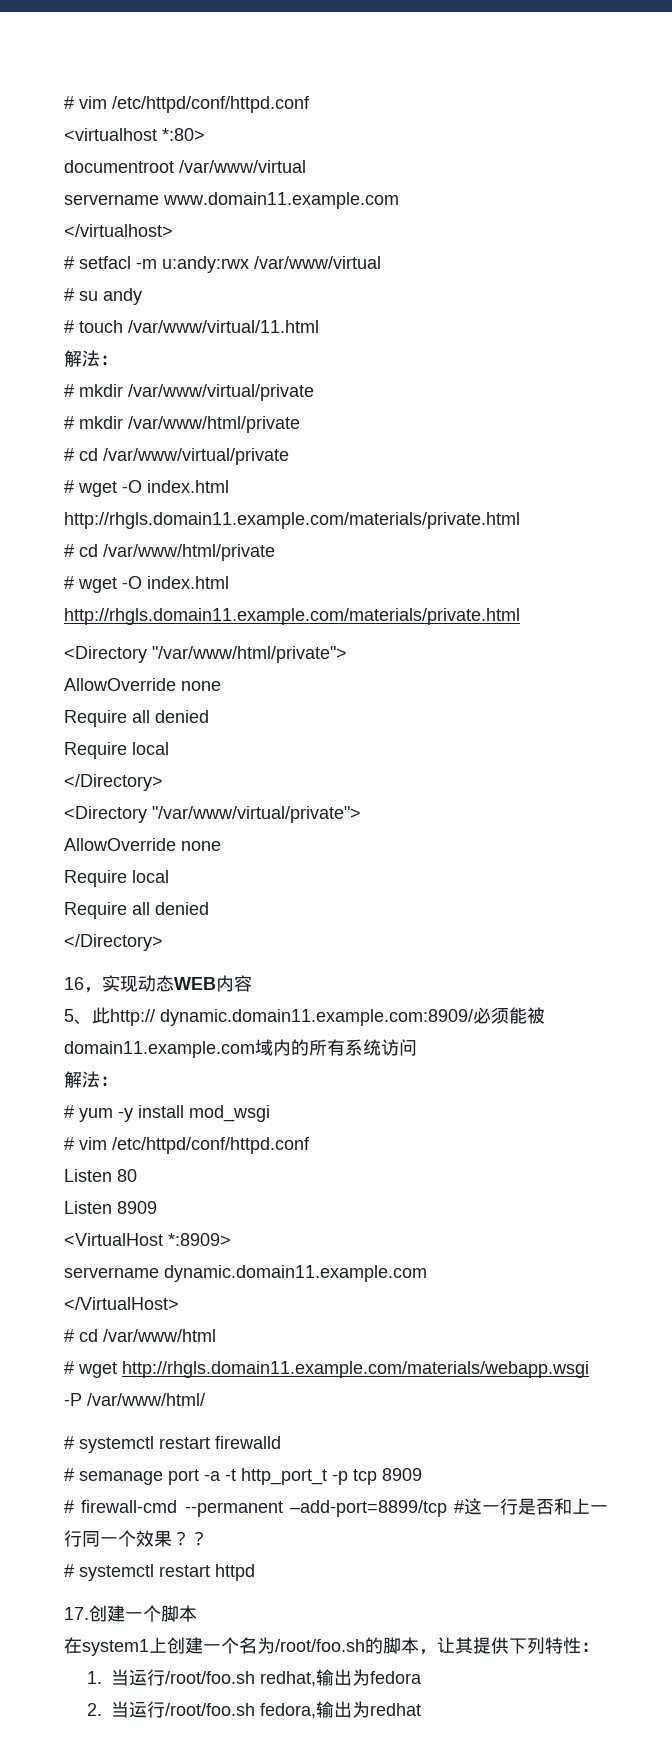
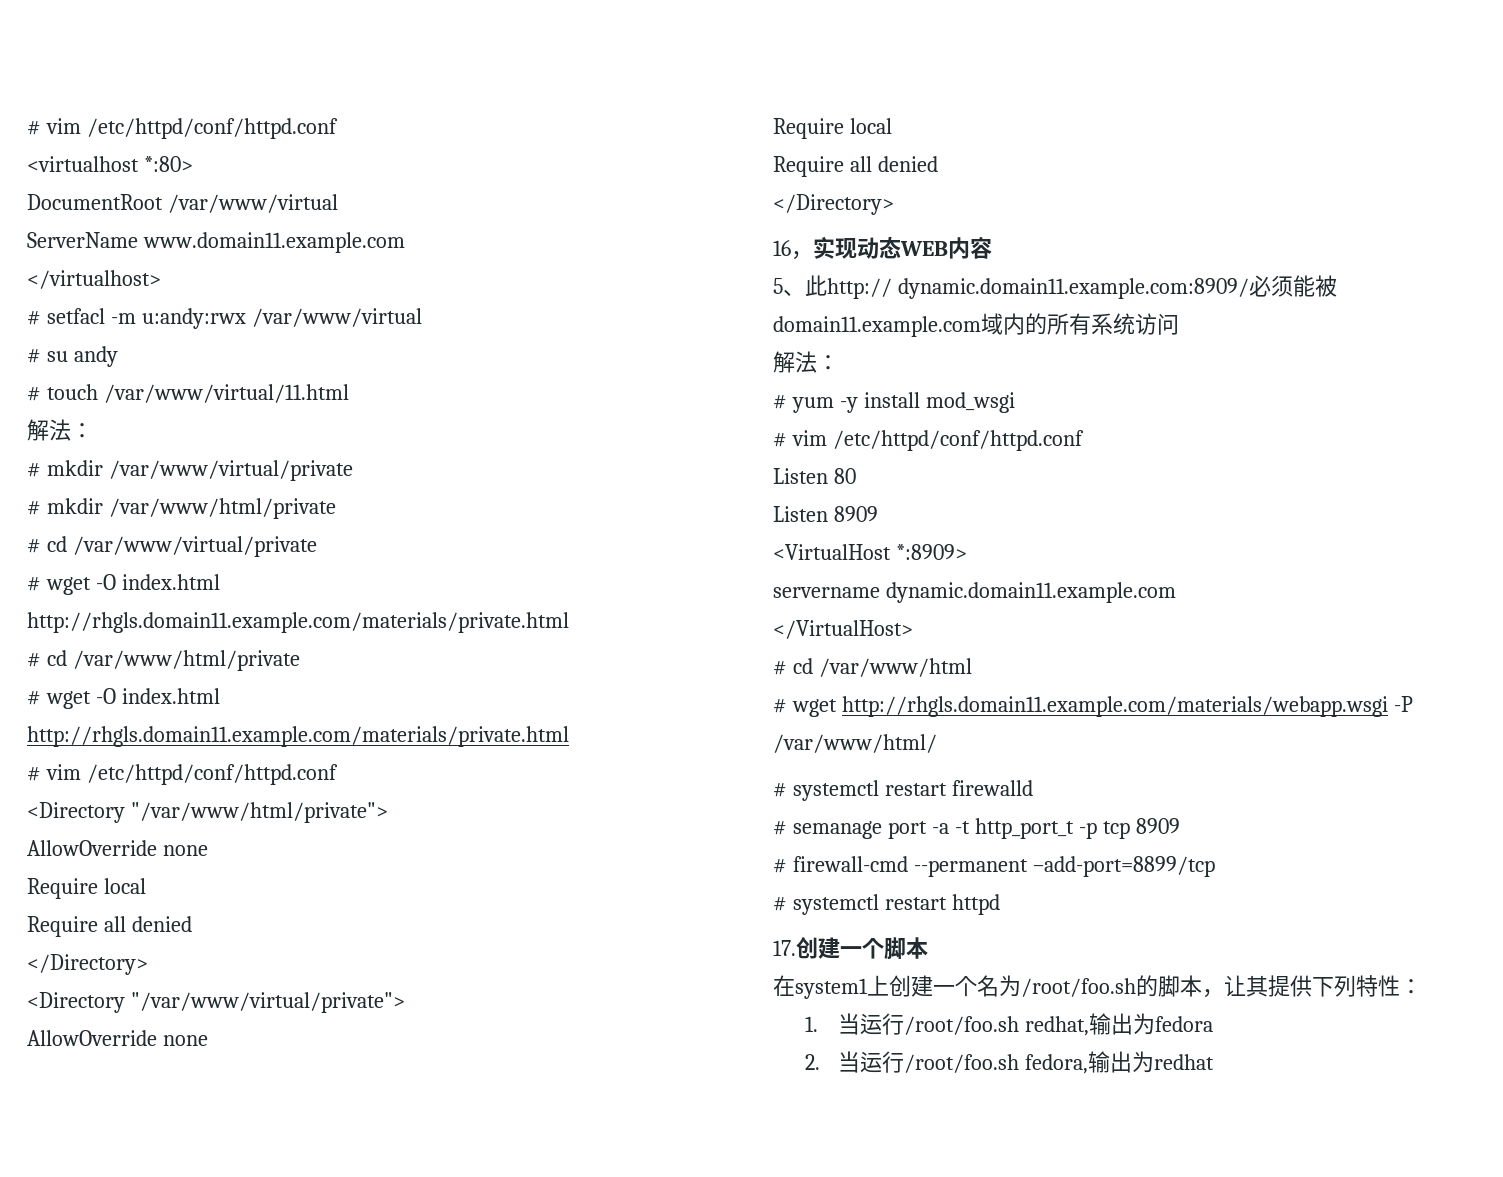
[64,160,306,173] [64,194,159,205] documentroot /var/www/virtual // servername -> [27,194,338,213] [27,232,138,248] DocumentRoot /var/www/virtual // ServerName
(520, 616) none -> [27,764,338,785] // # vim /etc/httpd/conf/httpd.conf
[64,710,209,727] [64,742,169,759] // Require all denied // Require local -> [27,878,146,899] [27,916,192,937] // Require local // Require all denied
[454,1498,608,1515] [64,1530,208,1547] #这一行是否和上一行同一个效果？？ -> (1215, 866) none

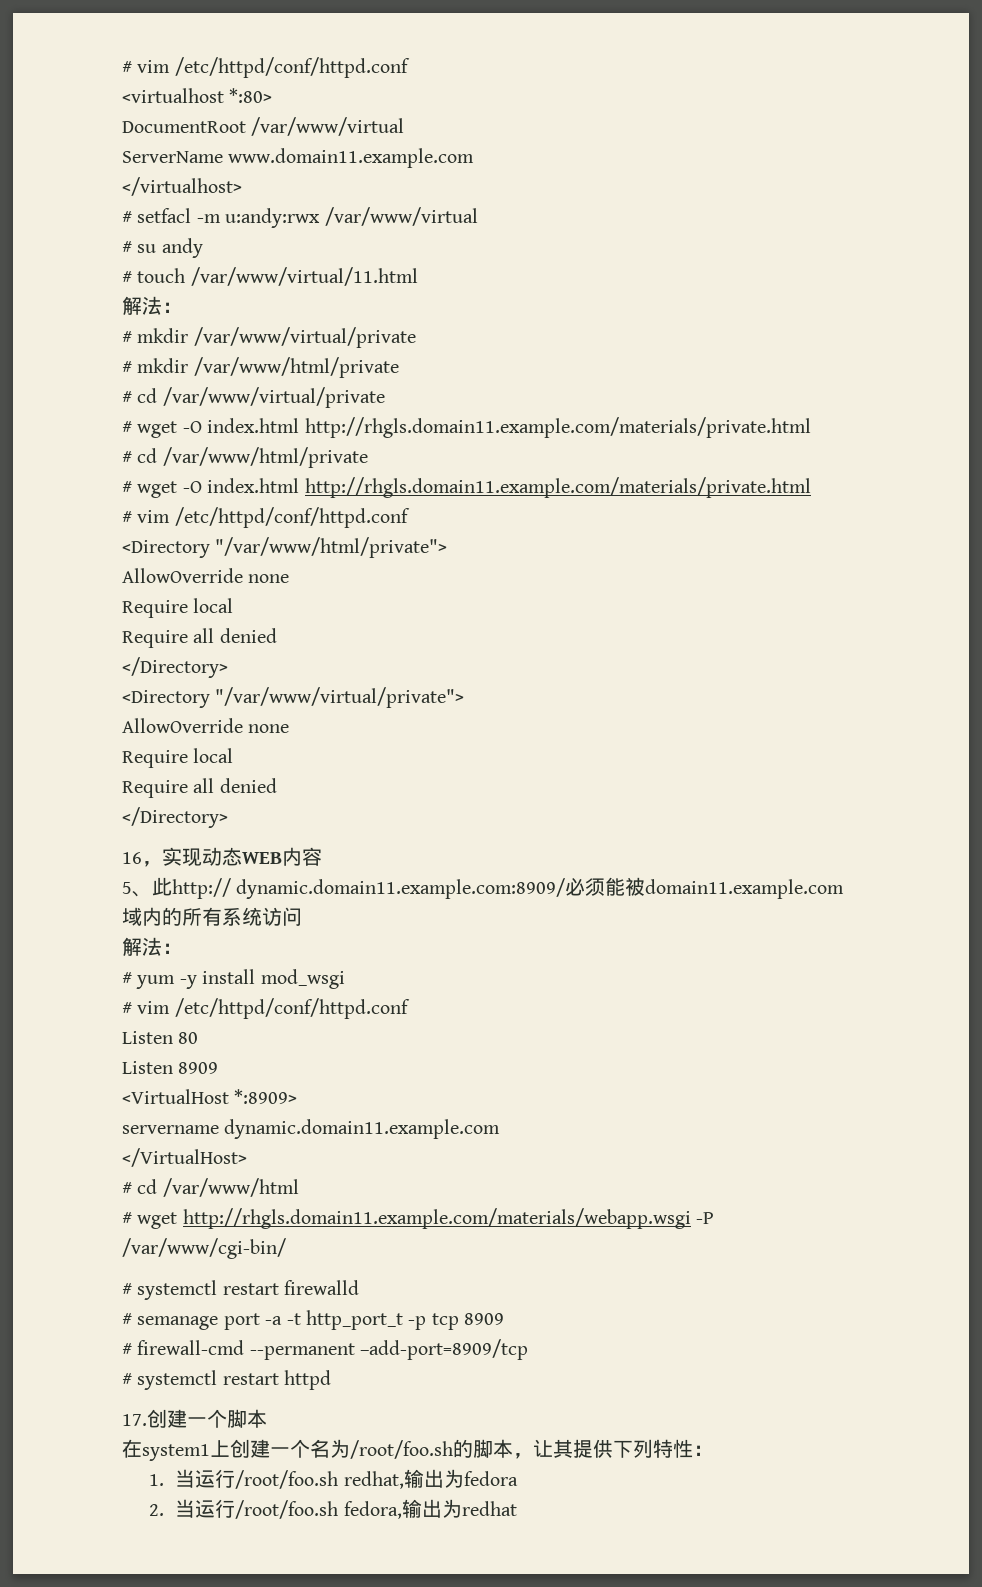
[773,734,937,753] /var/www/html/ -> [122,1238,286,1259] /var/www/cgi-bin/
[1032,856,1215,877] –add-port=8899/tcp -> [360,1339,529,1360] –add-port=8909/tcp

